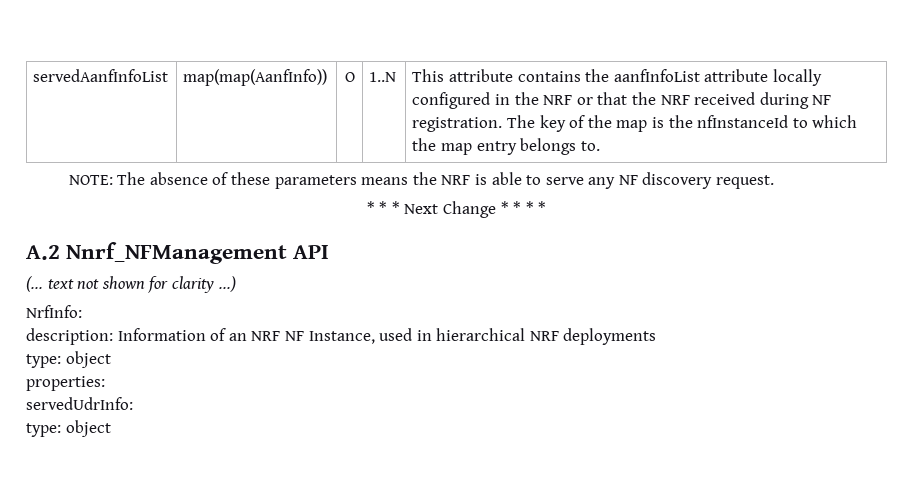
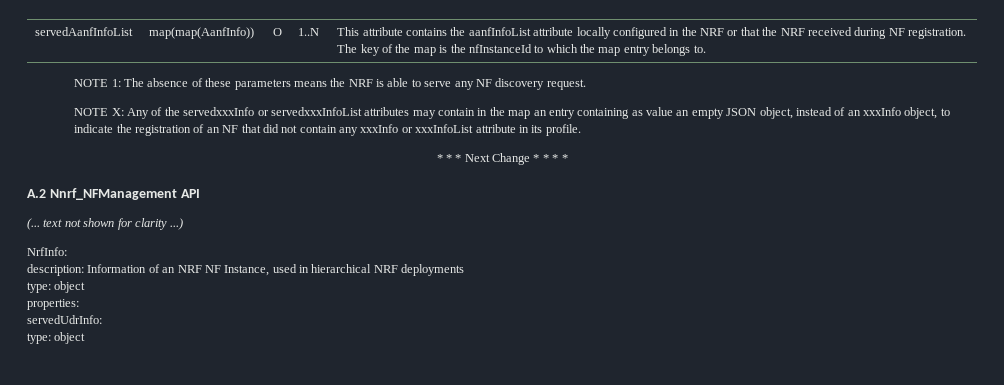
[68,175,113,185] NOTE: -> [74,79,121,87] NOTE 1:
(775, 182) none -> [74,107,950,119] [74,124,581,136] // NOTE X: Any of the servedxxxInfo or servedxxxInfoList attributes may contain in the map an entry containing as value an empty JSON object, instead of an xxxInfo object, to indicate the registration of an NF that did not contain any xxxInfo or xxxInfoList attribute in its profile.

